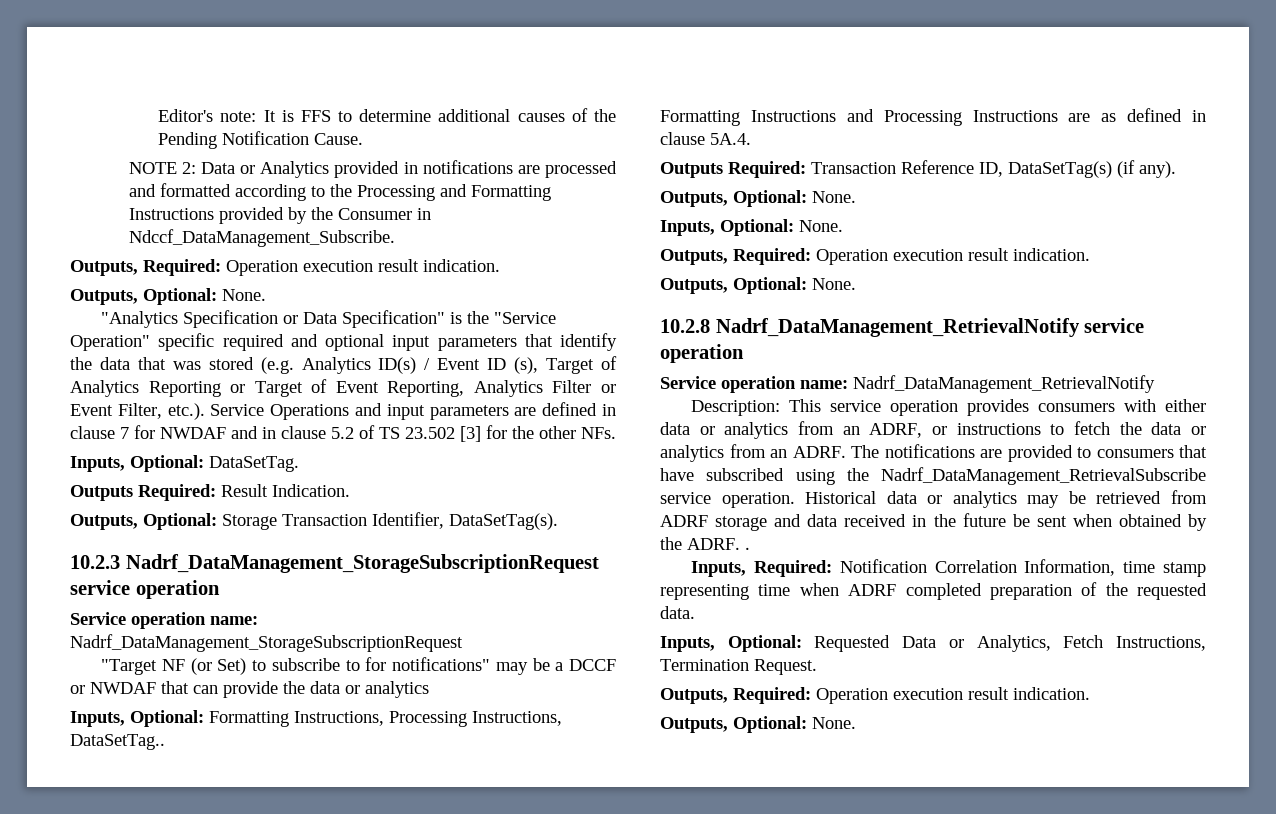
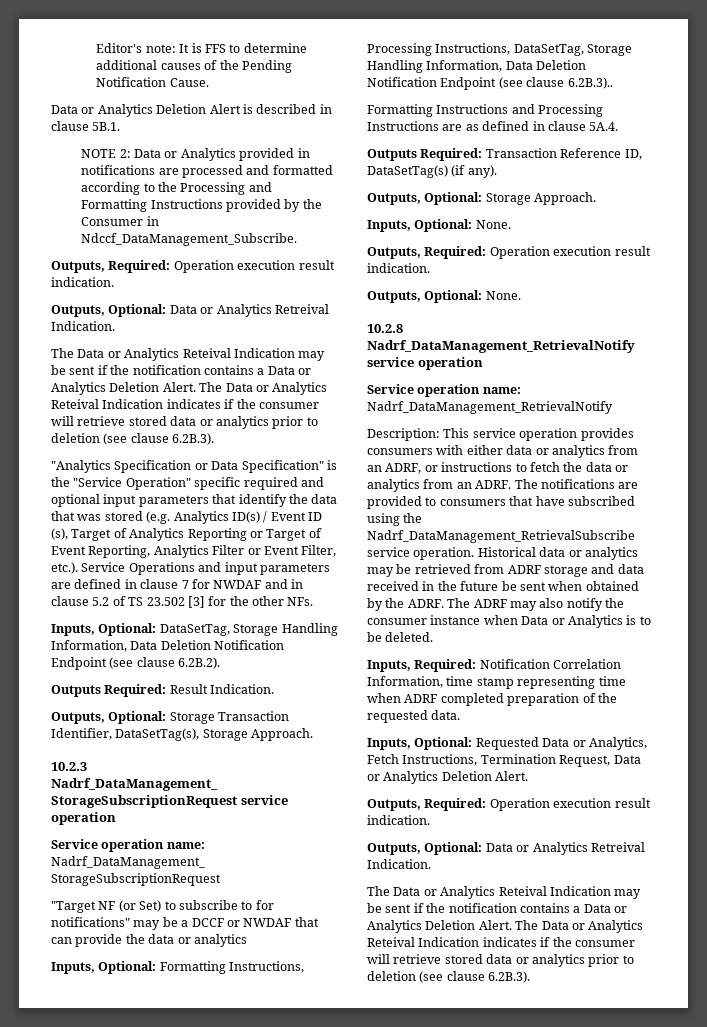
(364, 139) none -> [51,104,332,117] [51,121,121,131] // Data or Analytics Deletion Alert is described in clause 5B.1.
[222,289,266,301] None. -> [169,304,329,317] [51,321,115,331] [51,348,326,361] [51,365,311,375] [51,382,328,395] [51,399,319,409] [51,416,318,429] [51,433,215,445] Data or Analytics Retreival Indication. // The Data or Analytics Reteival Indication may be sent if the notification contains a Data or Analytics Deletion Alert. The Data or Analytics Reteival Indication indicates if the consumer will retrieve stored data or analytics prior to deletion (see clause 6.2B.3).
[209,456,299,472] DataSetTag. -> [159,623,338,636] [51,640,285,652] [51,657,221,670] DataSetTag, Storage Handling Information, Data Deletion Notification Endpoint (see clause 6.2B.2).
[449,513,558,530] DataSetTag(s). -> [115,728,314,741] DataSetTag(s), Storage Approach.
[70,734,165,750] DataSetTag.. -> [513,44,633,56] [367,60,587,73] [367,77,613,90] DataSetTag, Storage Handling Information, Data Deletion Notification Endpoint (see clause 6.2B.3)..
[812,191,856,203] None. -> [485,192,597,205] Storage Approach.
[745,547,750,550] . -> [447,598,624,611] [367,615,651,628] [367,632,434,642] The ADRF may also notify the consumer instance when Data or Analytics is to be deleted.
[754,659,817,675] [660,687,1090,704] [660,716,856,733] Request. // Outputs, Required: Operation execution result indication. // Outputs, Optional: None. -> [559,755,641,767] [367,771,529,784] [367,798,651,811] [367,815,430,825] [367,842,645,855] [367,859,431,869] [367,886,642,899] [367,903,627,913] [367,920,644,933] [367,937,635,947] [367,954,634,967] [367,971,531,983] Request, Data or Analytics Deletion Alert. // Outputs, Required: Operation execution result indication. // Outputs, Optional: Data or Analytics Retreival Indication. // The Data or Analytics Reteival Indication may be sent if the notification contains a Data or Analytics Deletion Alert. The Data or Analytics Reteival Indication indicates if the consumer will retrieve stored data or analytics prior to deletion (see clause 6.2B.3).

